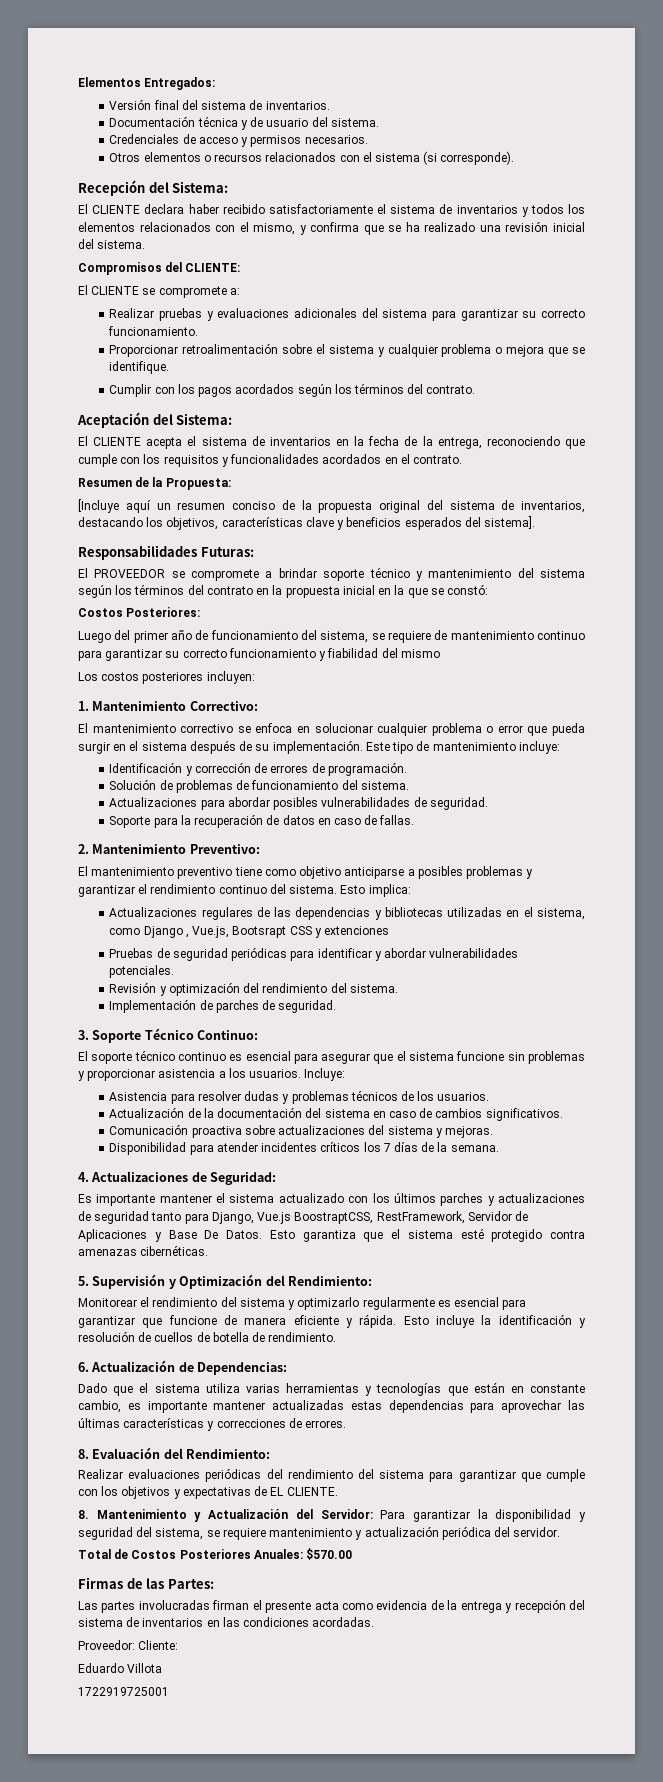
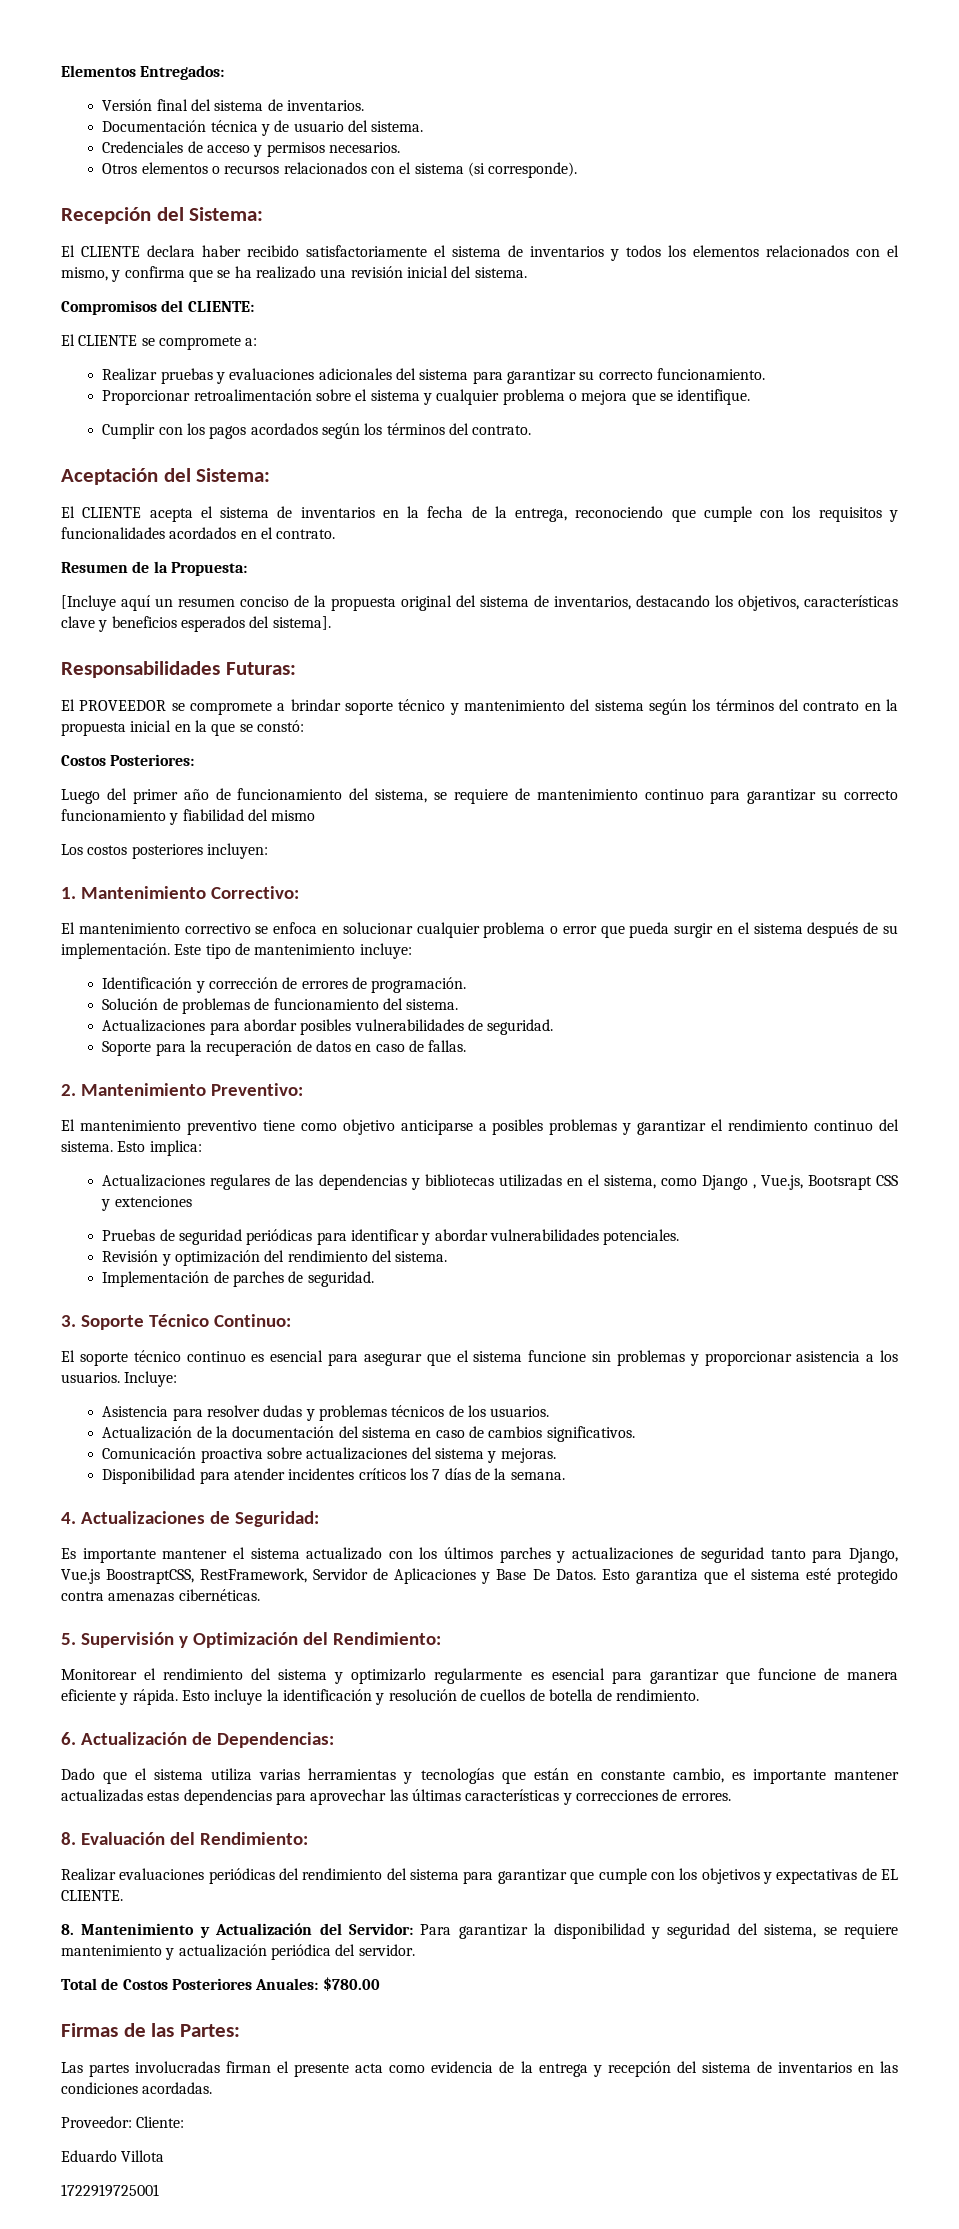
[306,1548,353,1560] $570.00 -> [322,1977,380,1991] $780.00

